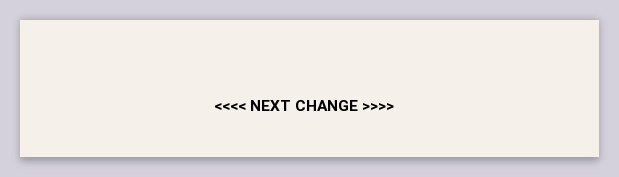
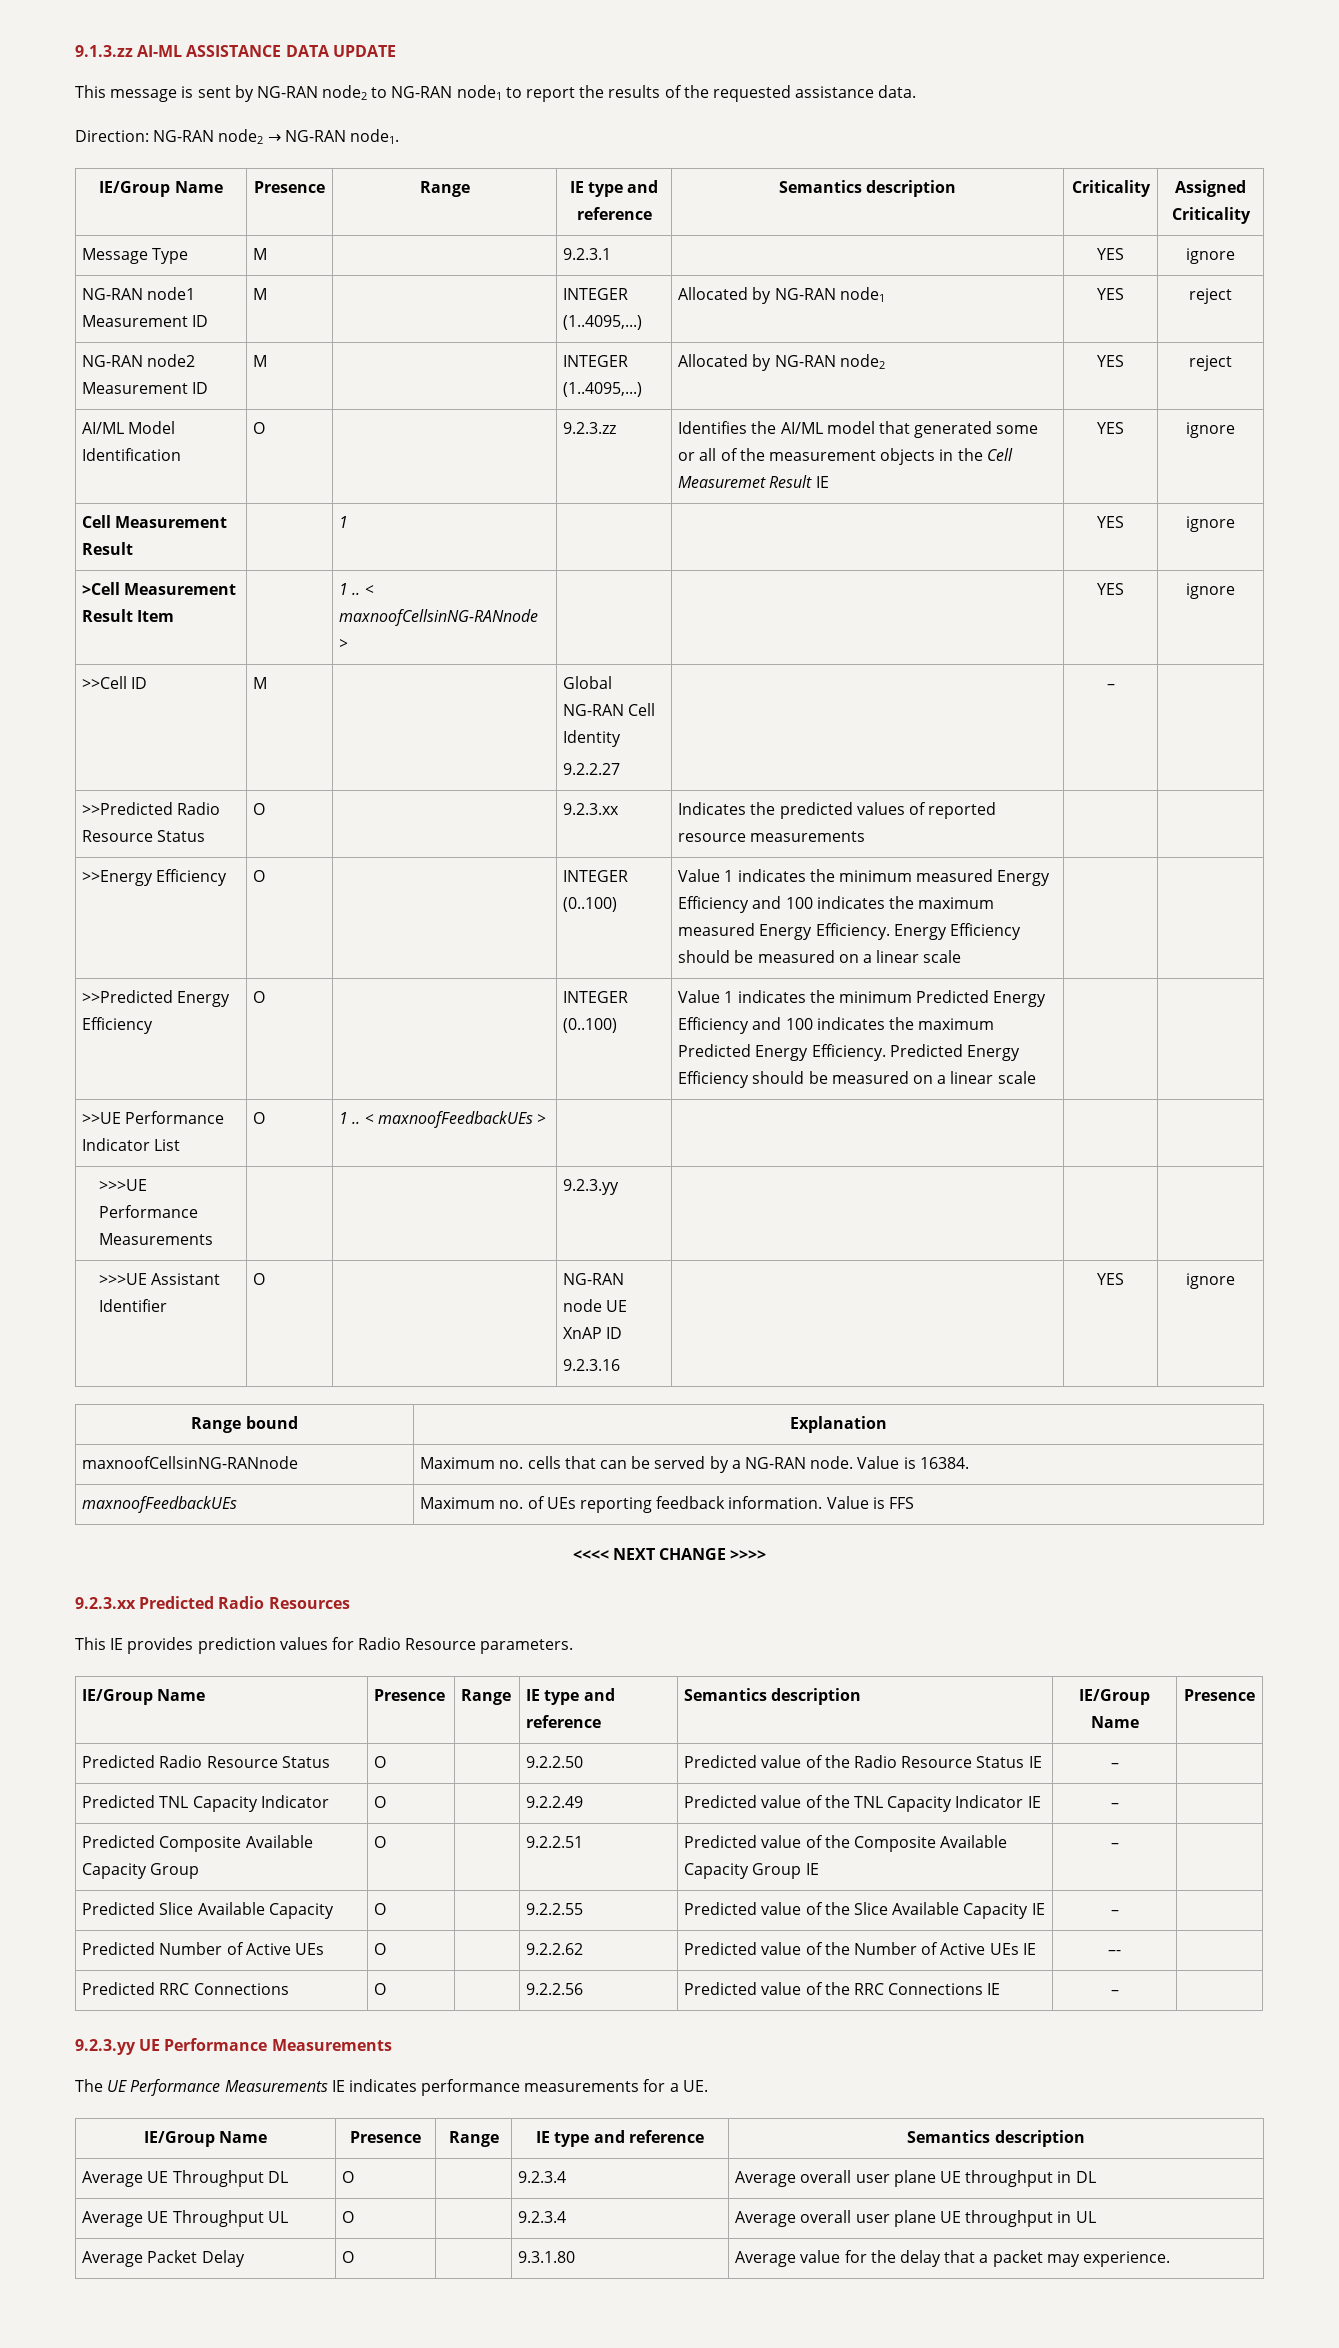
[213,100,395,111] <<<< NEXT CHANGE >>>> -> [75,45,396,57] [75,85,917,102] [75,129,399,144] [99,181,223,197] [254,181,325,193] [419,181,470,197] [569,180,659,197] [576,207,652,220] [778,180,957,197] [1071,180,1151,197] [1175,180,1246,197] [1171,207,1251,224] [82,248,189,264] [253,248,268,260] [563,248,612,260] [1097,248,1124,260] [1186,248,1235,264] [82,287,196,300] [82,315,209,327] [253,288,268,300] [563,288,629,300] [563,315,643,330] [678,287,885,304] [1097,288,1124,300] [1189,288,1232,304] [82,354,196,367] [82,382,209,394] [253,355,268,367] [563,355,629,367] [563,382,643,397] [678,354,885,371] [1097,355,1124,367] [1189,355,1232,371] [82,421,176,434] [82,448,182,461] [253,422,266,434] [563,422,617,434] [678,421,1039,438] [678,448,1013,465] [678,475,829,488] [1097,422,1124,434] [1186,422,1235,438] [82,515,228,528] [82,542,134,555] [339,516,349,528] [1097,516,1124,528] [1186,516,1235,532] [82,582,237,595] [82,609,175,622] [339,583,374,595] [339,609,539,626] [339,639,349,649] [1097,583,1124,595] [1186,583,1235,599] [82,676,148,689] [253,677,268,689] [563,676,613,689] [563,703,656,716] [563,730,622,747] [563,763,621,775] [1106,684,1115,689] [82,802,221,815] [82,830,206,842] [253,803,266,815] [563,803,620,815] [678,802,997,819] [678,831,866,842] [82,869,228,886] [253,870,266,882] [563,870,629,882] [563,897,618,912] [678,869,1051,886] [678,896,995,913] [678,923,1022,940] [678,950,962,963] [82,990,231,1007] [82,1017,154,1034] [253,991,266,1003] [563,991,629,1003] [563,1018,618,1033] [678,990,1047,1007] [678,1017,995,1034] [678,1044,1021,1061] [678,1071,1036,1088] [82,1111,225,1124] [82,1138,181,1151] [253,1112,266,1124] [339,1111,547,1128] [99,1179,148,1191] [99,1205,199,1218] [99,1233,214,1245] [563,1179,620,1195] [99,1273,221,1285] [99,1299,168,1312] [253,1273,266,1285] [563,1273,625,1285] [563,1299,628,1312] [563,1327,623,1339] [563,1359,621,1371] [1097,1273,1124,1285] [1186,1273,1235,1289] [191,1416,298,1433] [789,1416,887,1433] [82,1456,299,1469] [420,1456,969,1473] [82,1496,238,1513] [420,1496,914,1513] [572,1548,767,1560] [75,1596,350,1609] [75,1637,574,1654] [82,1689,206,1705] [374,1689,446,1701] [461,1689,512,1705] [526,1688,615,1705] [526,1715,602,1728] [684,1688,862,1705] [1079,1689,1150,1705] [1090,1716,1139,1728] [1184,1689,1255,1701] [82,1755,330,1768] [374,1756,387,1768] [526,1756,584,1768] [684,1755,1042,1768] [1110,1763,1119,1768] [82,1795,329,1812] [374,1796,387,1808] [526,1796,584,1808] [684,1795,1041,1812] [1110,1803,1119,1808] [82,1835,313,1852] [82,1863,200,1879] [374,1836,387,1848] [526,1836,584,1848] [684,1835,1008,1852] [684,1863,819,1879] [1110,1843,1119,1848] [82,1902,334,1919] [374,1903,387,1915] [526,1903,584,1915] [684,1902,1045,1919] [1110,1910,1119,1915] [82,1942,325,1955] [374,1943,387,1955] [526,1943,584,1955] [684,1942,1036,1955] [1108,1950,1121,1955] [82,1982,289,1995] [374,1983,387,1995] [526,1983,584,1995] [684,1982,1001,1995] [1110,1990,1119,1995] [75,2038,392,2055] [75,2079,708,2096] [143,2131,268,2147] [350,2131,421,2143] [448,2131,499,2147] [536,2130,704,2147] [907,2130,1085,2147] [82,2170,288,2187] [342,2171,355,2183] [518,2171,567,2183] [735,2170,1096,2187] [82,2210,288,2227] [342,2211,355,2223] [518,2211,567,2223] [735,2210,1096,2227] [82,2250,245,2267] [342,2251,355,2263] [518,2251,576,2263] [735,2250,1170,2267] 9.1.3.zz AI-ML ASSISTANCE DATA UPDATE // This message is sent by NG-RAN node2 to NG-RAN node1 to report the results of the requested assistance data. // Direction: NG-RAN node2 → NG-RAN node1. // IE/Group Name | Presence | Range | IE type and reference | Semantics description | Criticality | Assigned Criticality // Message Type | M | | 9.2.3.1 | | YES | ignore // NG-RAN node1 Measurement ID | M | | INTEGER (1..4095,...) | Allocated by NG-RAN node1 | YES | reject // NG-RAN node2 Measurement ID | M | | INTEGER (1..4095,...) | Allocated by NG-RAN node2 | YES | reject // AI/ML Model Identification | O | | 9.2.3.zz | Identifies the AI/ML model that generated some or all of the measurement objects in the Cell Measuremet Result IE | YES | ignore // Cell Measurement Result | | 1 | | | YES | ignore // >Cell Measurement Result Item | | 1 .. < maxnoofCellsinNG-RANnode > | | | YES | ignore // >>Cell ID | M | | Global NG-RAN Cell Identity // 9.2.2.27 | | – | // >>Predicted Radio Resource Status | O | | 9.2.3.xx | Indicates the predicted values of reported resource measurements | | // >>Energy Efficiency | O | | INTEGER (0..100) | Value 1 indicates the minimum measured Energy Efficiency and 100 indicates the maximum measured Energy Efficiency. Energy Efficiency should be measured on a linear scale | | // >>Predicted Energy Efficiency | O | | INTEGER (0..100) | Value 1 indicates the minimum Predicted Energy Efficiency and 100 indicates the maximum Predicted Energy Efficiency. Predicted Energy Efficiency should be measured on a linear scale | | // >>UE Performance Indicator List | O | 1 .. < maxnoofFeedbackUEs > | | | | // >>>UE Performance Measurements | | | 9.2.3.yy | | | // >>>UE Assistant Identifier | O | | NG-RAN node UE XnAP ID // 9.2.3.16 | | YES | ignore // Range bound | Explanation // maxnoofCellsinNG-RANnode | Maximum no. cells that can be served by a NG-RAN node. Value is 16384. // maxnoofFeedbackUEs | Maximum no. of UEs reporting feedback information. Value is FFS // <<<< NEXT CHANGE >>>> // 9.2.3.xx Predicted Radio Resources // This IE provides prediction values for Radio Resource parameters. // IE/Group Name | Presence | Range | IE type and reference | Semantics description | IE/Group Name | Presence // Predicted Radio Resource Status | O | | 9.2.2.50 | Predicted value of the Radio Resource Status IE | – | // Predicted TNL Capacity Indicator | O | | 9.2.2.49 | Predicted value of the TNL Capacity Indicator IE | – | // Predicted Composite Available Capacity Group | O | | 9.2.2.51 | Predicted value of the Composite Available Capacity Group IE | – | // Predicted Slice Available Capacity | O | | 9.2.2.55 | Predicted value of the Slice Available Capacity IE | – | // Predicted Number of Active UEs | O | | 9.2.2.62 | Predicted value of the Number of Active UEs IE | –- | // Predicted RRC Connections | O | | 9.2.2.56 | Predicted value of the RRC Connections IE | – | // 9.2.3.yy UE Performance Measurements // The UE Performance Measurements IE indicates performance measurements for a UE. // IE/Group Name | Presence | Range | IE type and reference | Semantics description // Average UE Throughput DL | O | | 9.2.3.4 | Average overall user plane UE throughput in DL // Average UE Throughput UL | O | | 9.2.3.4 | Average overall user plane UE throughput in UL // Average Packet Delay | O | | 9.3.1.80 | Average value for the delay that a packet may experience.

